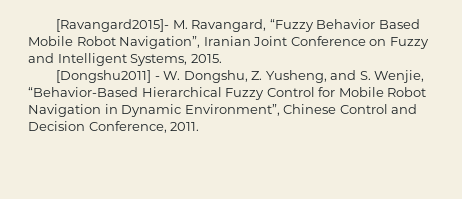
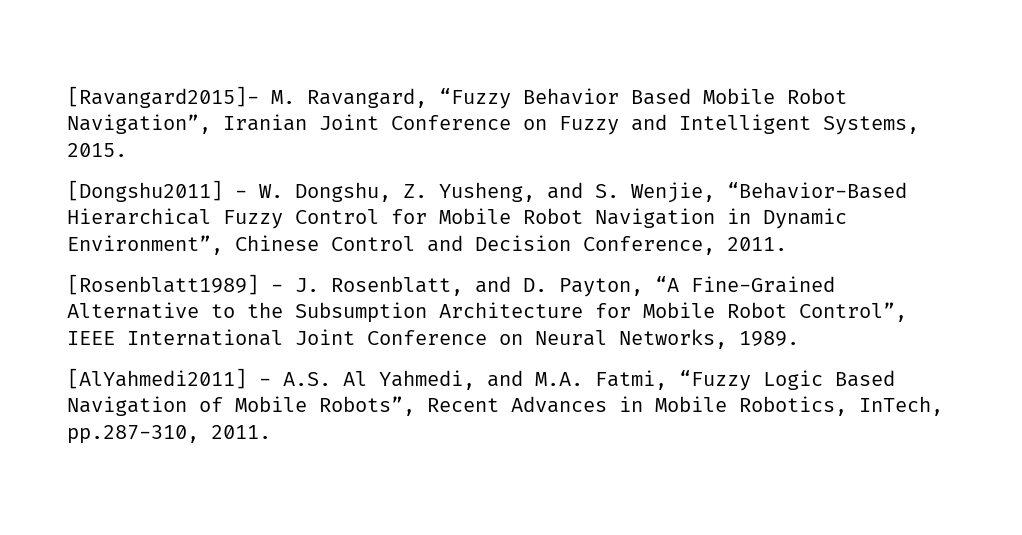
(200, 126) none -> [67,274,835,297] [67,302,907,323] [67,329,799,349] [67,368,895,391] [67,396,943,416] [67,425,271,444] // [Rosenblatt1989] - J. Rosenblatt, and D. Payton, “A Fine-Grained Alternative to the Subsumption Architecture for Mobile Robot Control”, IEEE International Joint Conference on Neural Networks, 1989. // [AlYahmedi2011] - A.S. Al Yahmedi, and M.A. Fatmi, “Fuzzy Logic Based Navigation of Mobile Robots”, Recent Advances in Mobile Robotics, InTech, pp.287-310, 2011.

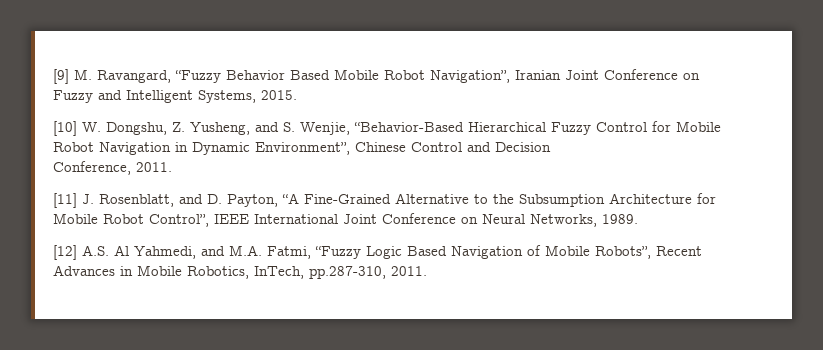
[67,86,259,108] [Ravangard2015]- -> [53,69,69,84] [9]
[67,180,247,202] [Dongshu2011] - -> [53,121,77,136] [10]
(571, 243) none -> (551, 147) //
[67,274,283,295] [Rosenblatt1989] - -> [53,193,77,208] [11]
[67,368,271,389] [AlYahmedi2011] - -> [53,245,77,260] [12]

